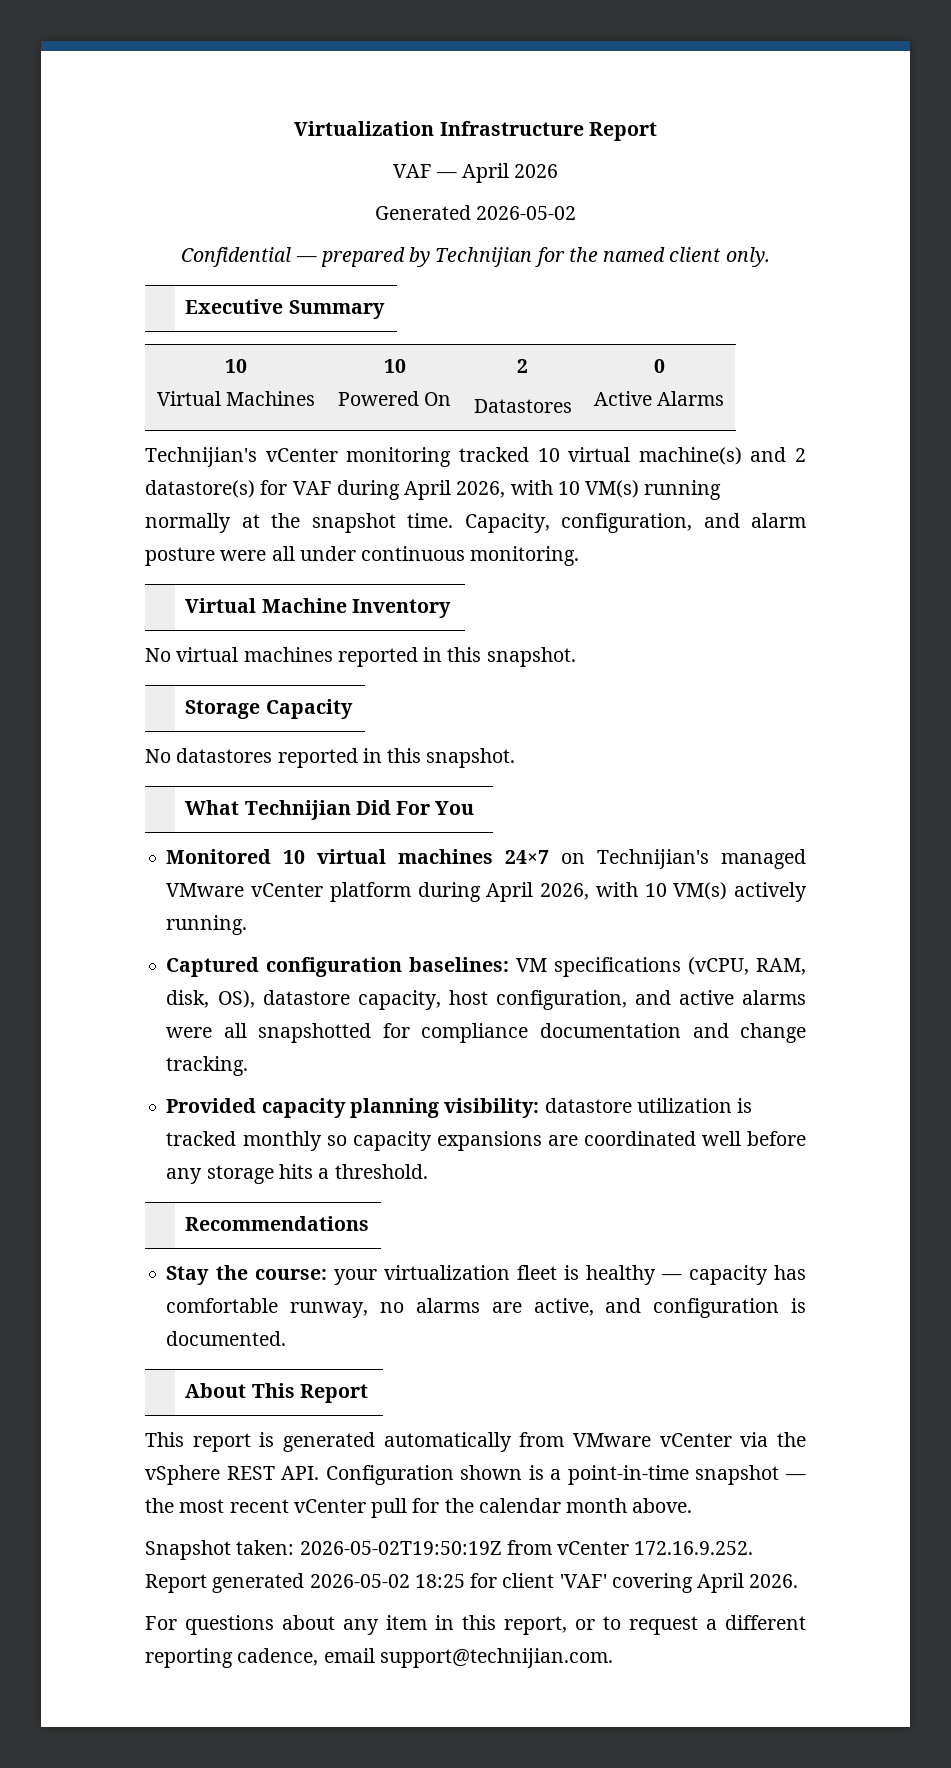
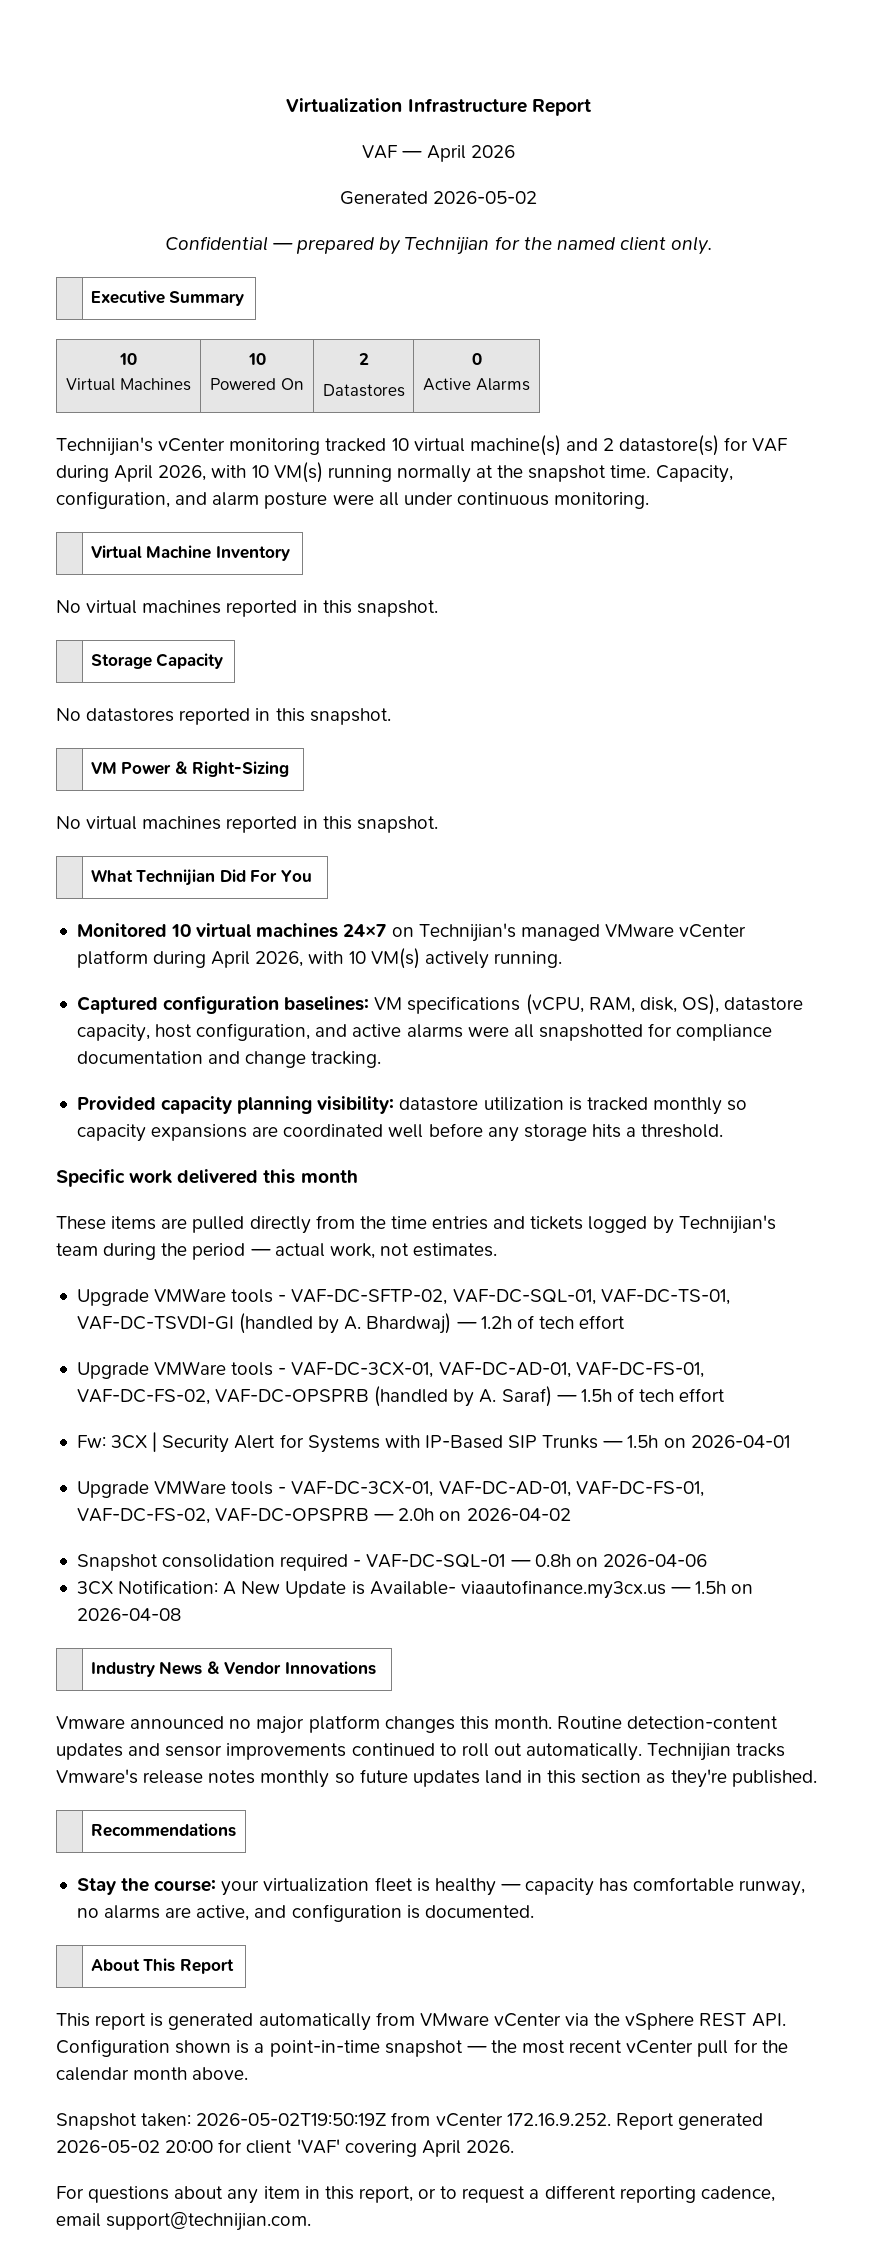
(516, 758) none -> [90,761,290,777] [56,816,438,833] // | VM Power & Right-Sizing // No virtual machines reported in this snapshot.
(428, 1171) none -> [56,1169,358,1187] [56,1215,776,1234] [56,1243,498,1260] [76,1288,730,1306] [76,1313,626,1334] [76,1361,704,1379] [76,1386,726,1407] [76,1432,790,1453] [76,1480,704,1498] [76,1508,571,1524] [76,1554,707,1571] [76,1580,754,1599] [76,1608,181,1621] [90,1661,376,1677] [56,1715,779,1734] [56,1743,786,1761] [56,1769,817,1788] // Specific work delivered this month // These items are pulled directly from the time entries and tickets logged by Technijian's team during the period — actual work, not estimates. // Upgrade VMWare tools - VAF-DC-SFTP-02, VAF-DC-SQL-01, VAF-DC-TS-01, VAF-DC-TSVDI-GI (handled by A. Bhardwaj) — 1.2h of tech effort // Upgrade VMWare tools - VAF-DC-3CX-01, VAF-DC-AD-01, VAF-DC-FS-01, VAF-DC-FS-02, VAF-DC-OPSPRB (handled by A. Saraf) — 1.5h of tech effort // Fw: 3CX | Security Alert for Systems with IP-Based SIP Trunks — 1.5h on 2026-04-01 // Upgrade VMWare tools - VAF-DC-3CX-01, VAF-DC-AD-01, VAF-DC-FS-01, VAF-DC-FS-02, VAF-DC-OPSPRB — 2.0h on 2026-04-02 // Snapshot consolidation required - VAF-DC-SQL-01 — 0.8h on 2026-04-06 // 3CX Notification: A New Update is Available- viaautofinance.my3cx.us — 1.5h on 2026-04-08 // | Industry News & Vendor Innovations // Vmware announced no major platform changes this month. Routine detection-content updates and sensor improvements continued to roll out automatically. Technijian tracks Vmware's release notes monthly so future updates land in this section as they're published.
[414,1574,465,1588] 18:25 -> [165,2140,214,2153] 20:00

